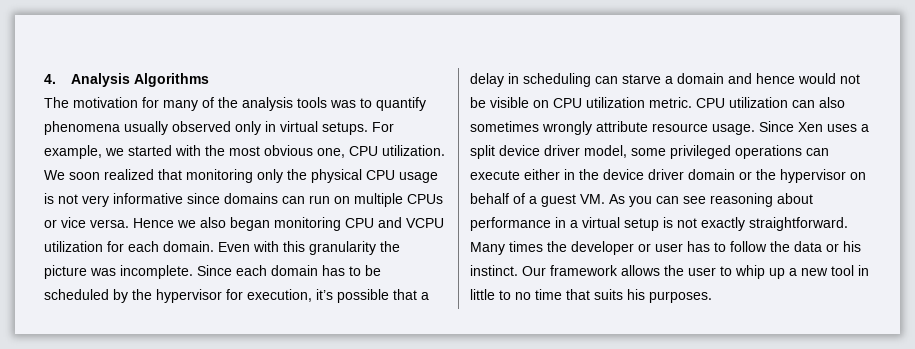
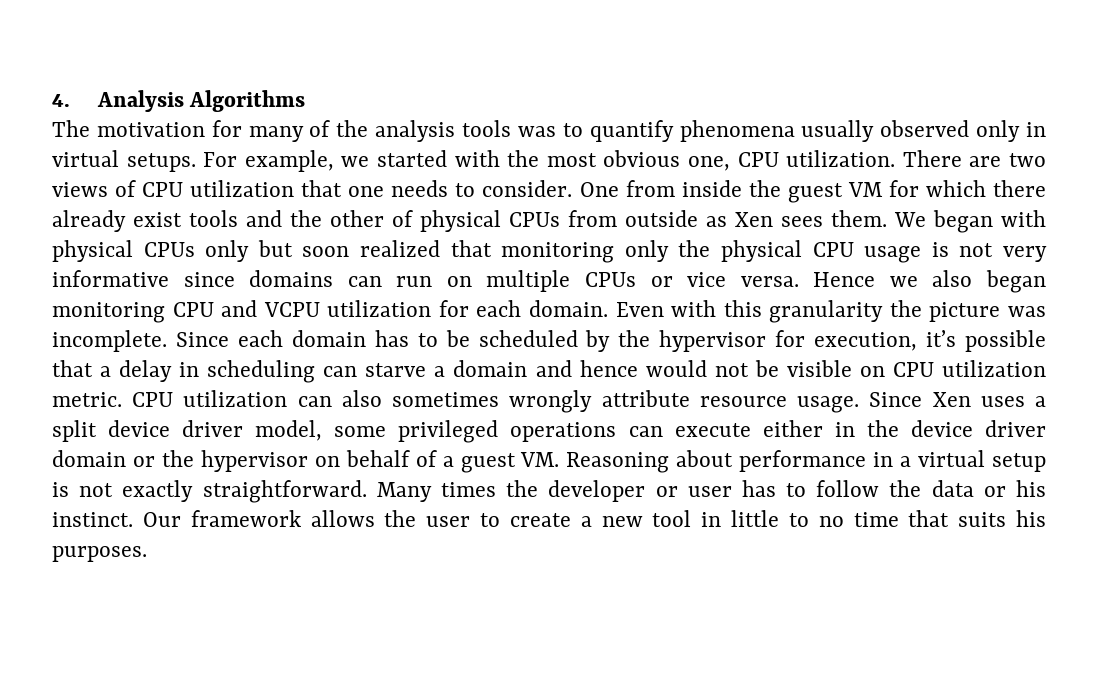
[44,170,65,180] We -> [902,150,1047,167] [52,180,1046,203] [52,210,1046,233] [52,240,293,262] There are two views of CPU utilization that one needs to consider. One from inside the guest VM for which there already exist tools and the other of physical CPUs from outside as Xen sees them. We began with physical CPUs only but
[609,193,773,207] As you can see reasoning -> [566,452,670,473] Reasoning
[735,265,785,279] whip up -> [509,513,571,527] create

